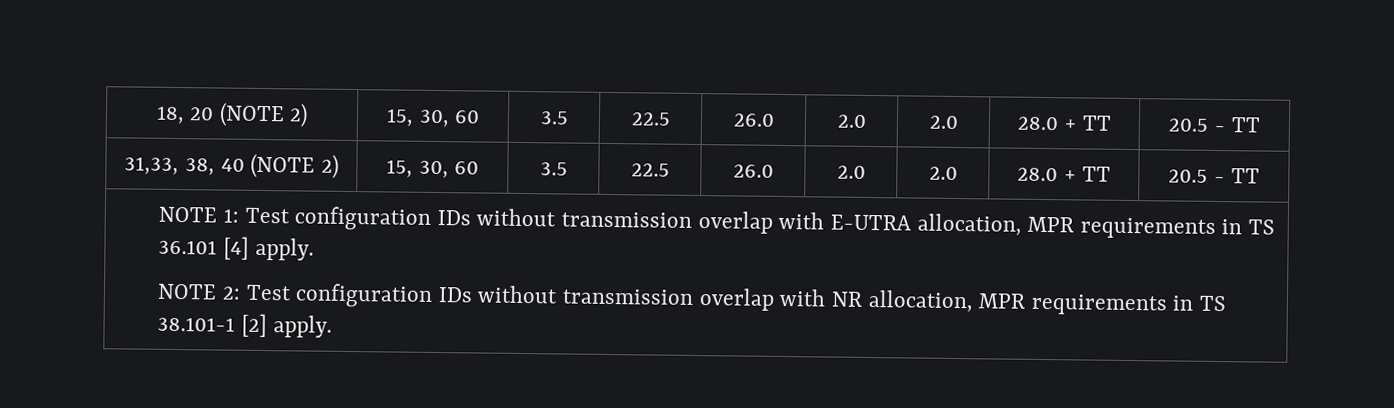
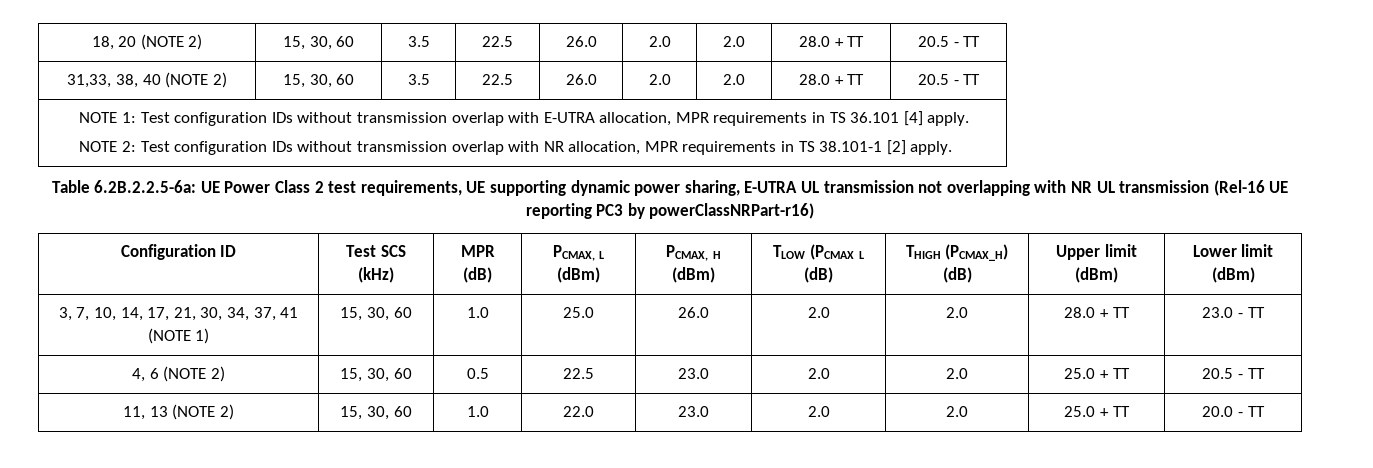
(332, 326) none -> [51,180,1289,196] [525,203,815,219] [120,244,237,260] [346,245,406,257] [358,267,394,283] [460,245,495,257] [463,267,492,283] [552,245,605,261] [557,267,600,283] [666,245,721,261] [672,267,715,283] [773,244,864,260] [804,267,833,283] [905,244,1009,261] [942,267,972,283] [1056,244,1137,260] [1075,267,1118,283] [1192,244,1274,257] [1211,267,1255,283] [58,307,299,321] [147,328,210,344] [340,307,412,321] [466,307,489,318] [563,307,594,318] [678,307,709,318] [807,307,830,318] [946,307,968,318] [1064,307,1130,318] [1202,307,1265,318] [132,366,225,382] [340,368,412,382] [466,368,489,379] [563,368,594,379] [678,368,709,379] [807,368,830,379] [946,368,968,379] [1064,368,1130,379] [1202,368,1265,379] [123,404,234,420] [340,406,412,420] [466,406,489,417] [563,406,594,417] [678,406,709,417] [807,406,830,417] [946,406,968,417] [1064,406,1130,417] [1202,406,1265,417] // Table 6.2B.2.2.5-6a: UE Power Class 2 test requirements, UE supporting dynamic power sharing, E-UTRA UL transmission not overlapping with NR UL transmission (Rel-16 UE reporting PC3 by powerClassNRPart-r16) // Configuration ID | Test SCS (kHz) | MPR (dB) | PCMAX, L (dBm) | PCMAX, H (dBm) | TLOW (PCMAX L (dB) | THIGH (PCMAX_H) (dB) | Upper limit (dBm) | Lower limit (dBm) // 3, 7, 10, 14, 17, 21, 30, 34, 37, 41 (NOTE 1) | 15, 30, 60 | 1.0 | 25.0 | 26.0 | 2.0 | 2.0 | 28.0 + TT | 23.0 - TT // 4, 6 (NOTE 2) | 15, 30, 60 | 0.5 | 22.5 | 23.0 | 2.0 | 2.0 | 25.0 + TT | 20.5 - TT // 11, 13 (NOTE 2) | 15, 30, 60 | 1.0 | 22.0 | 23.0 | 2.0 | 2.0 | 25.0 + TT | 20.0 - TT

